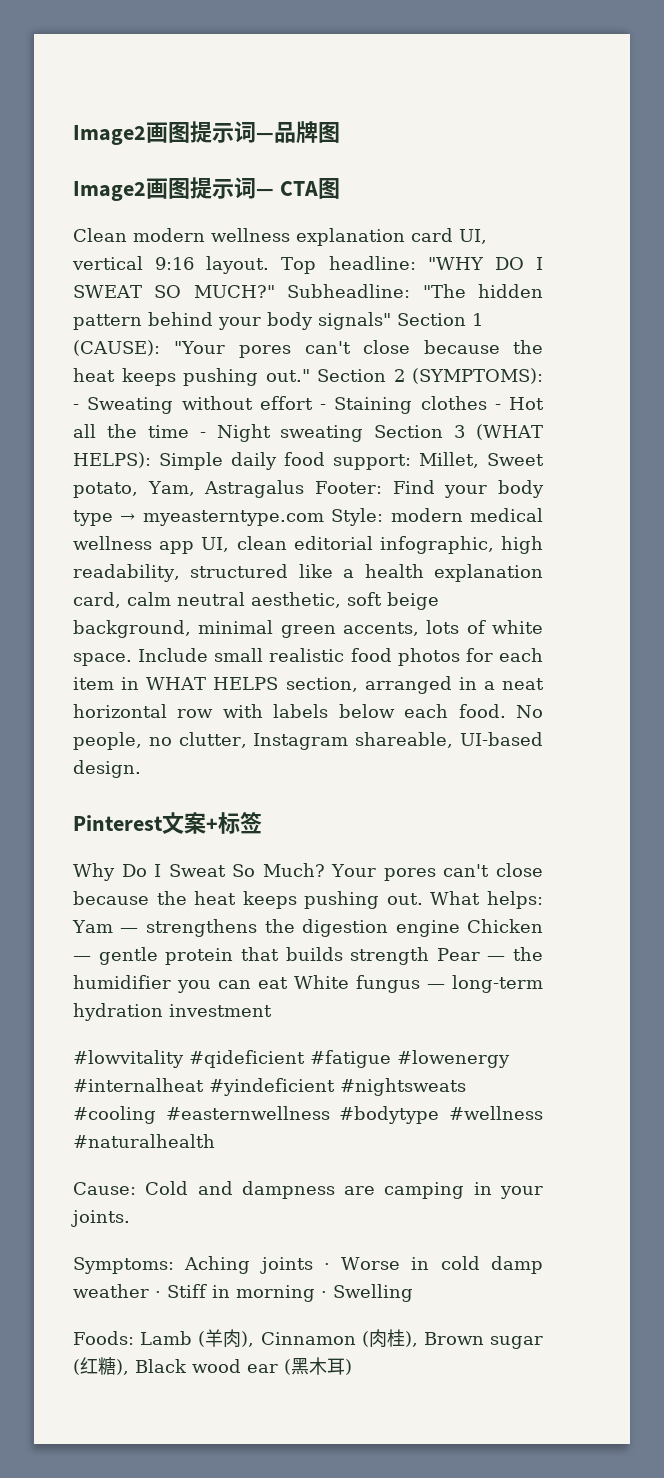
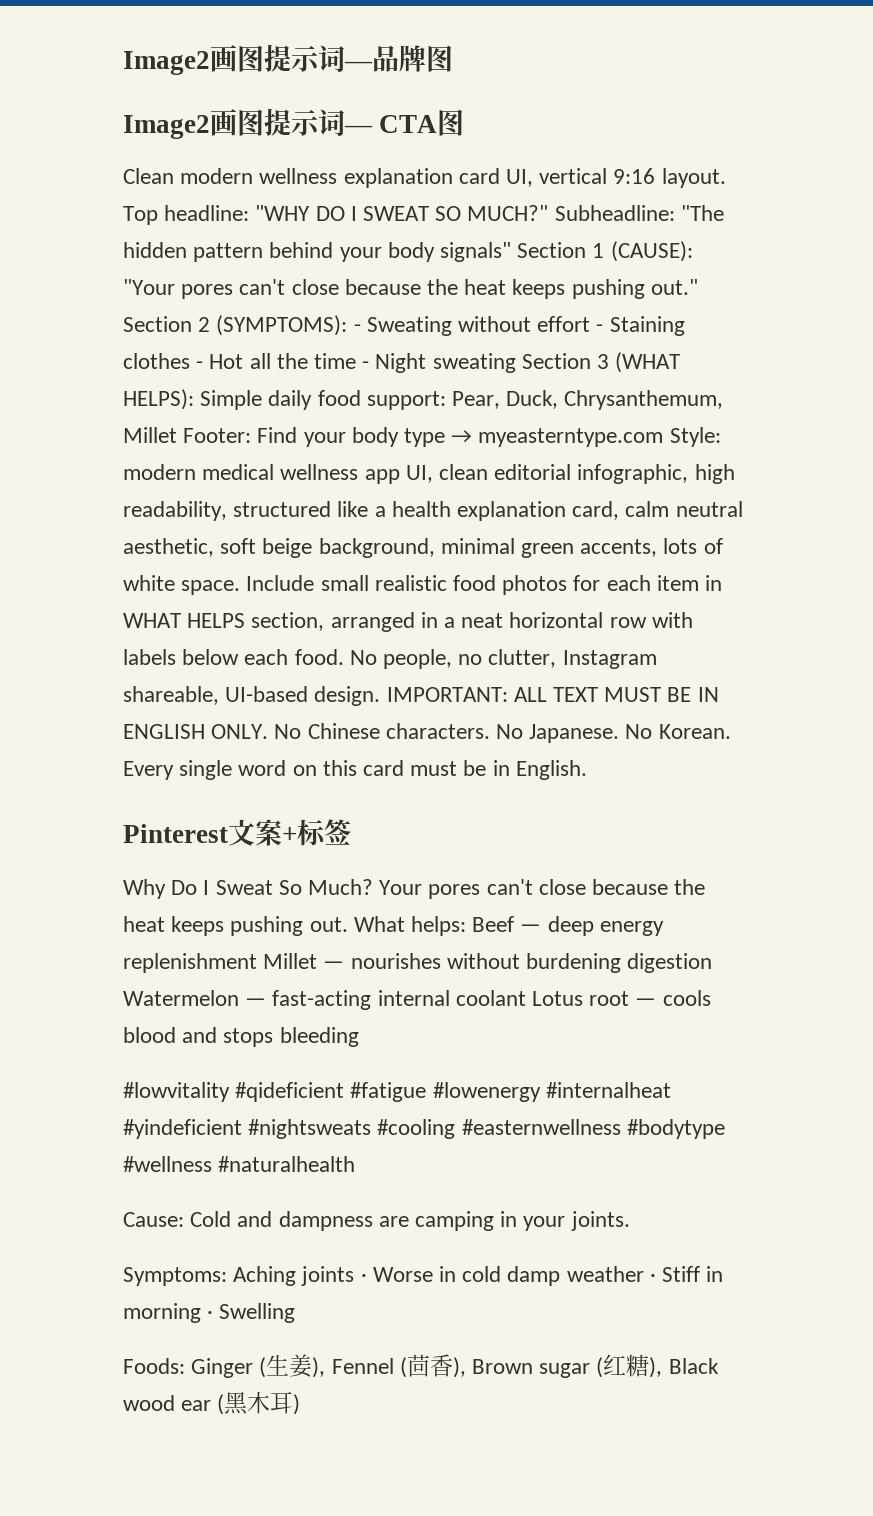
[419,452,544,468] [73,480,305,498] Millet, Sweet potato, Yam, Astragalus -> [452,390,724,410] [123,427,177,443] Pear, Duck, Chrysanthemum, Millet
(141, 769) none -> [386,687,719,702] [123,723,731,743] [123,760,587,780] IMPORTANT: ALL TEXT MUST BE IN ENGLISH ONLY. No Chinese characters. No Japanese. No Korean. Every single word on this card must be in English.
[72,919,543,937] [73,947,543,965] [73,975,543,993] [73,1003,272,1021] Yam — strengthens the digestion engine Chicken — gentle protein that builds strength Pear — the humidifier you can eat White fungus — long-term hydration investment -> [472,916,664,936] [123,953,713,973] [123,990,711,1010] [123,1027,359,1047] Beef — deep energy replenishment Millet — nourishes without burdening digestion Watermelon — fast-acting internal coolant Lotus root — cools blood and stops bleeding
[140,1329,405,1347] Lamb (羊肉), Cinnamon (肉桂 -> [191,1354,453,1378] Ginger (生姜), Fennel (茴香

